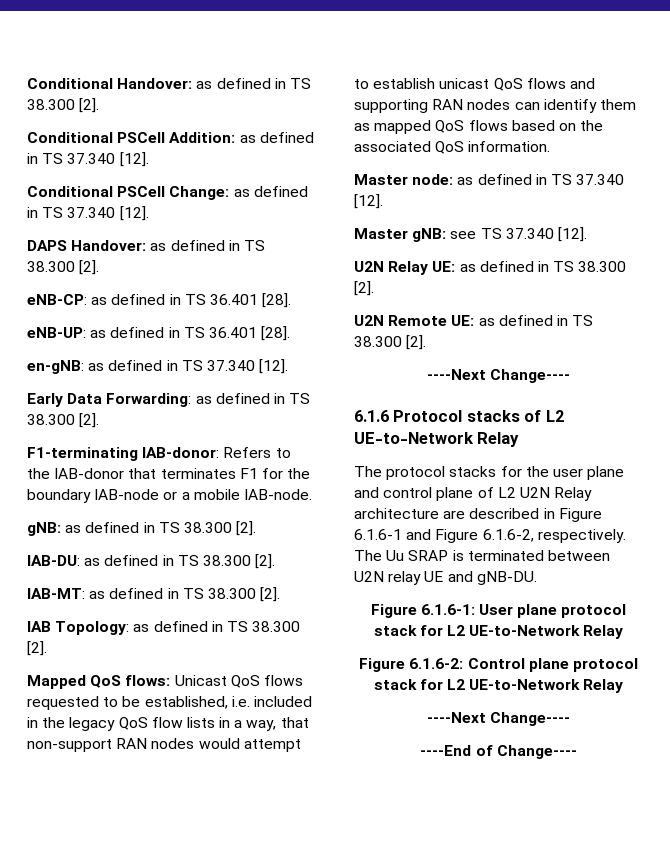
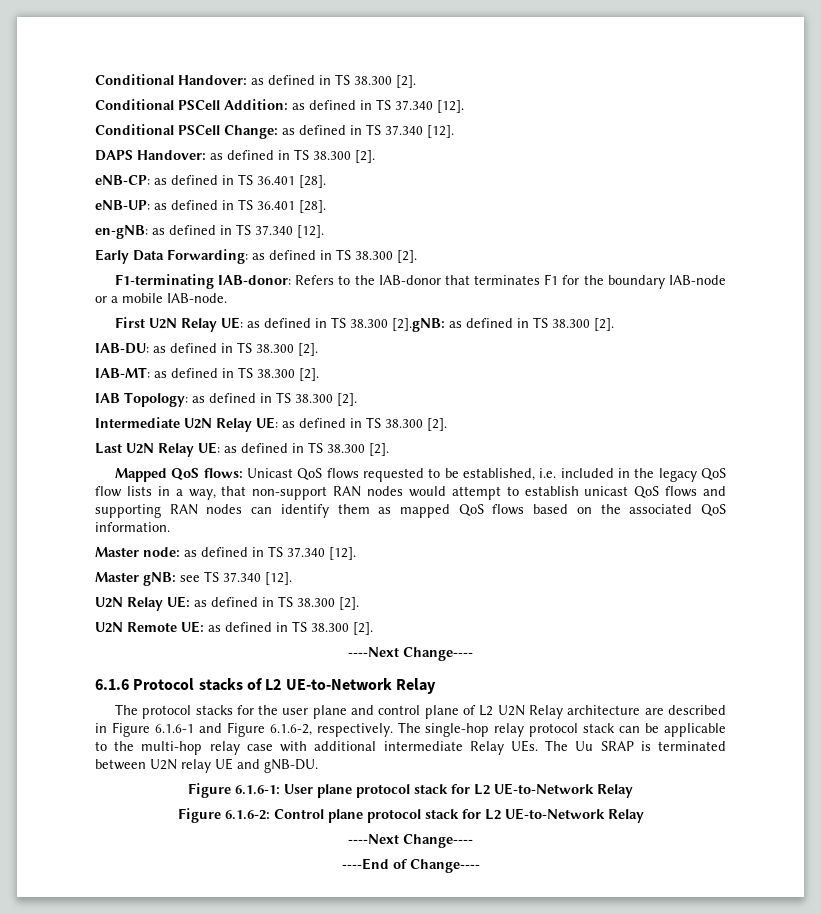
[27,522,61,536] gNB: -> [114,317,445,332] First U2N Relay UE: as defined in TS 38.300 [2].gNB:
(47, 648) none -> [95,417,447,432] [95,442,389,457] // Intermediate U2N Relay UE: as defined in TS 38.300 [2]. // Last U2N Relay UE: as defined in TS 38.300 [2].
(382, 555) none -> [425,723,727,737] [95,740,569,755] single-hop relay protocol stack can be applicable to the multi-hop relay case with additional intermediate Relay UEs. The

